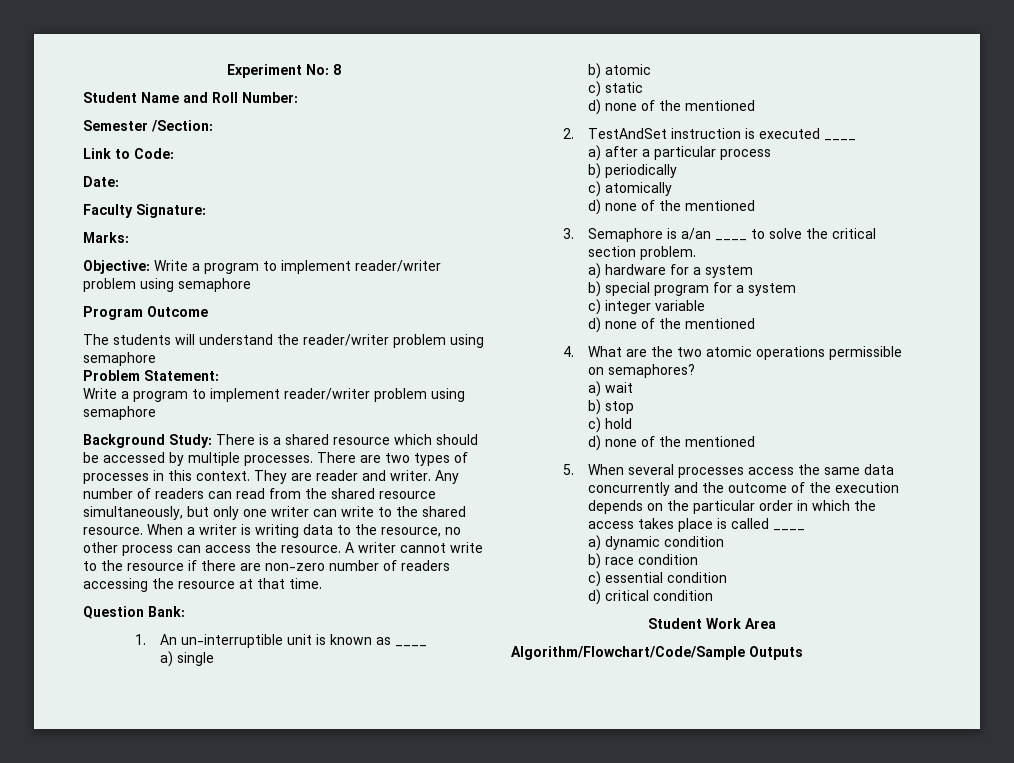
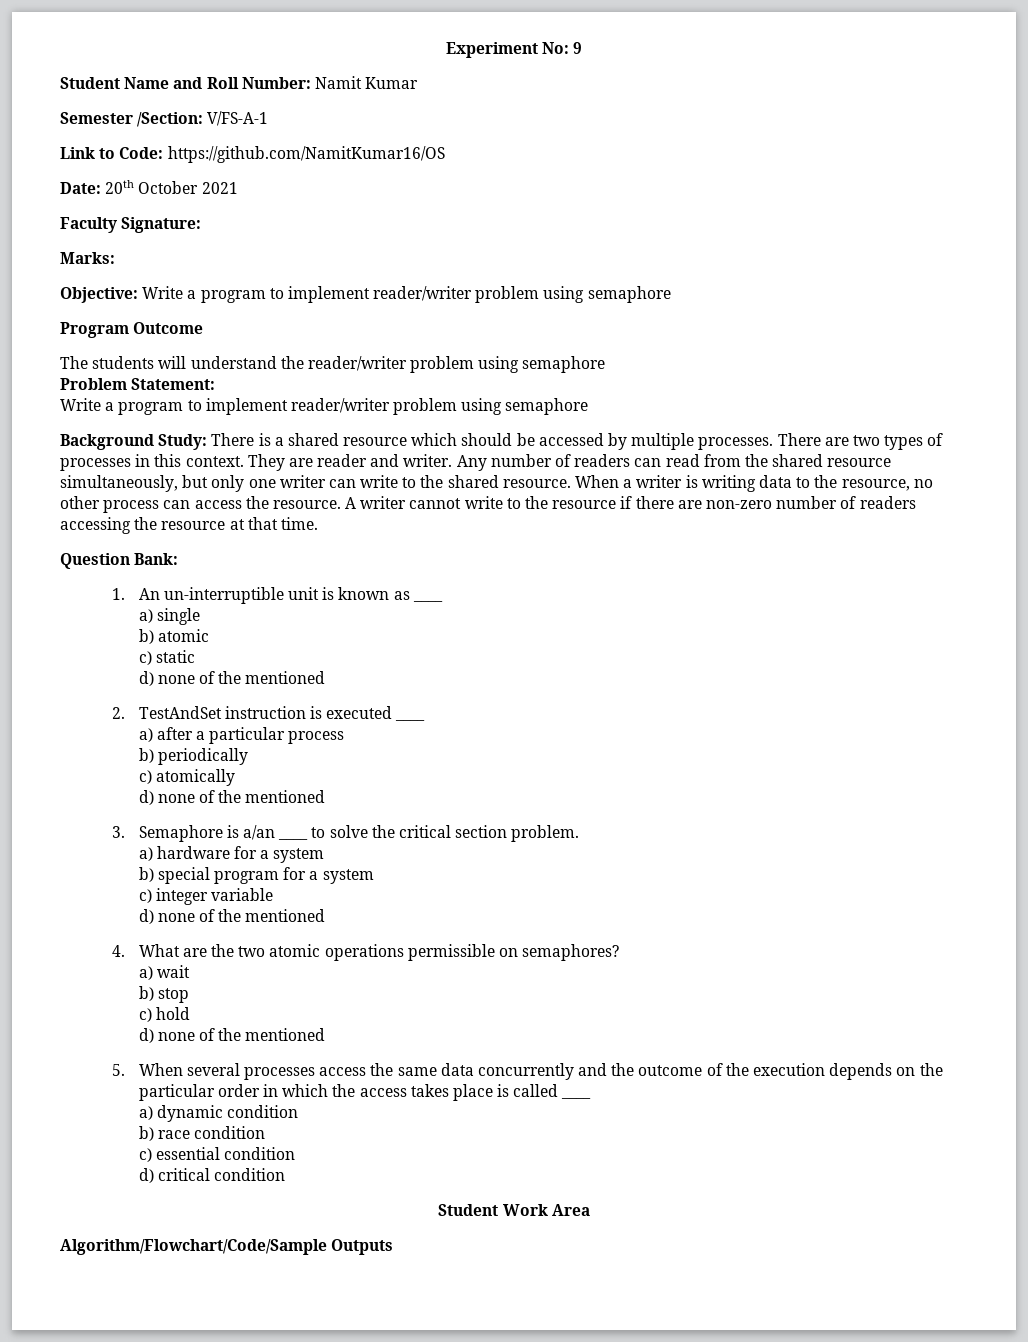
[333,64,341,75] 8 -> [573,42,583,54] 9
(298, 97) none -> [314,76,419,89] Namit Kumar
(213, 126) none -> [207,111,269,126] V/FS-A-1
(174, 153) none -> [167,146,445,163] https://github.com/NamitKumar16/OS
(119, 181) none -> [105,180,238,194] 20th October 2021

